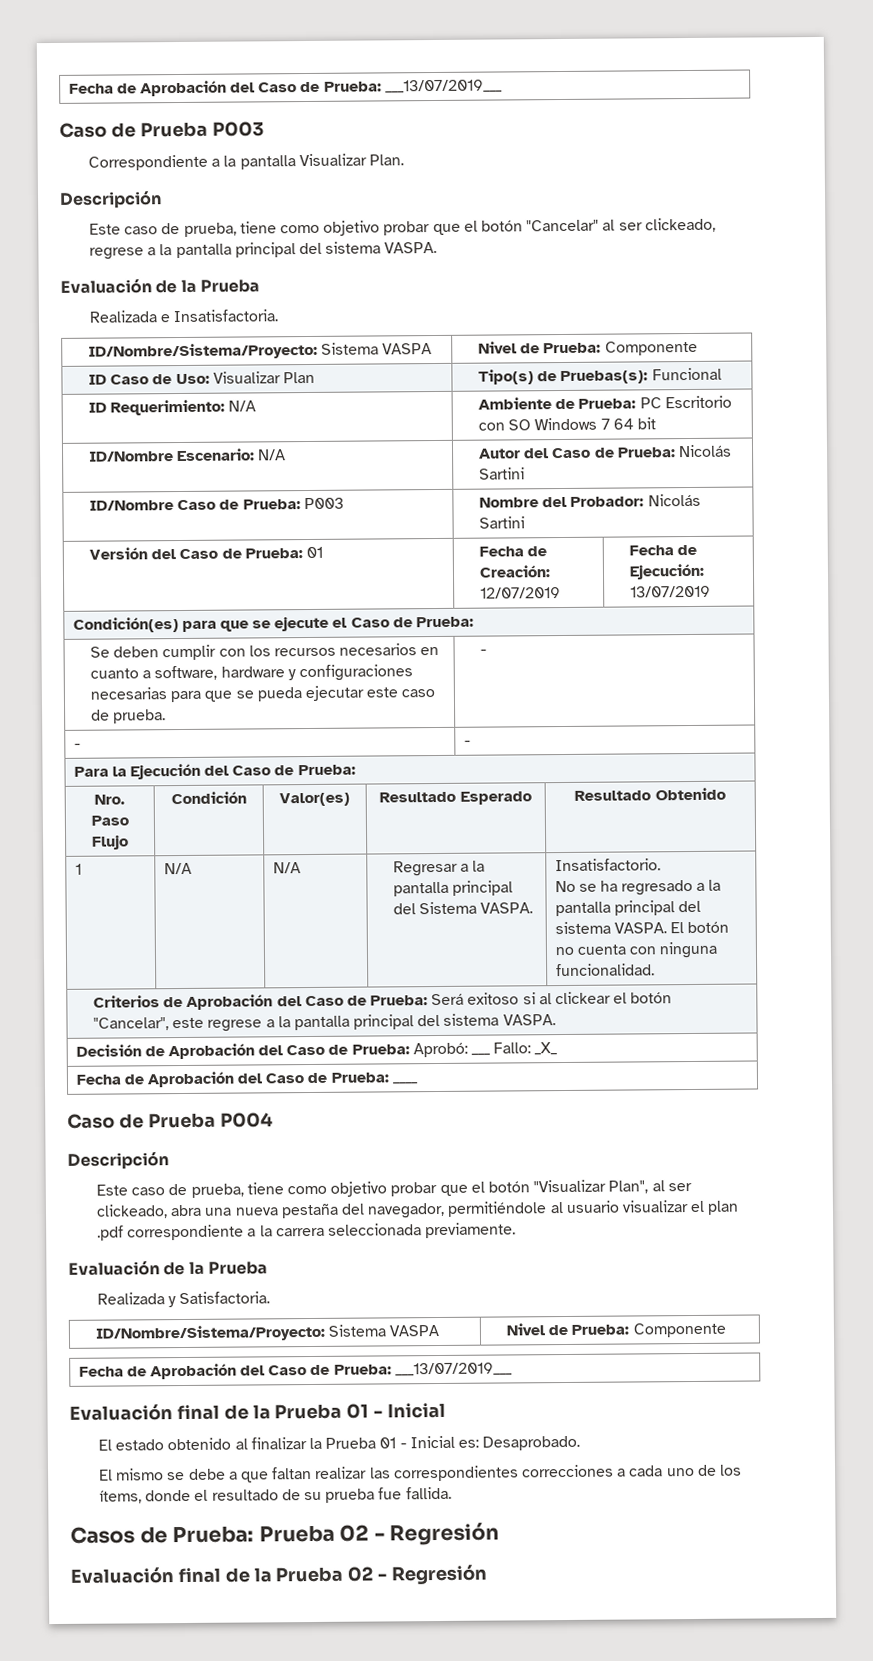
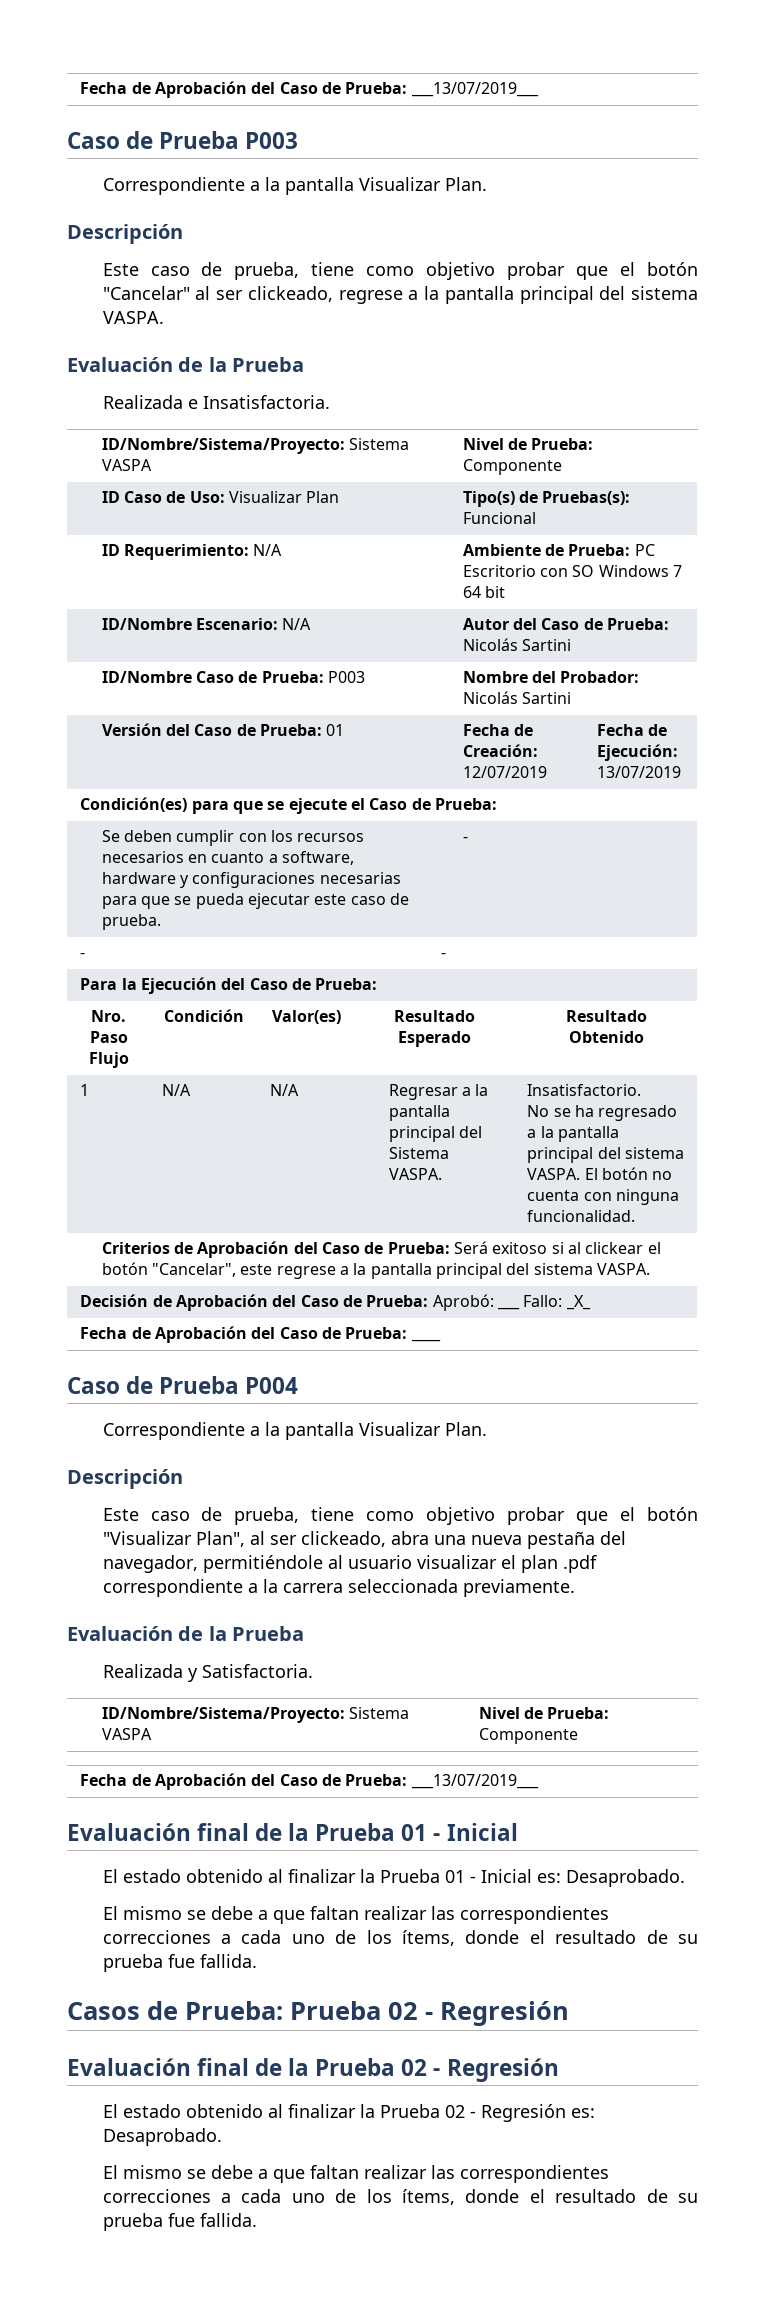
(273, 1120) none -> [102,1422,487,1440] // Correspondiente a la pantalla Visualizar Plan.
(488, 1574) none -> [102,2104,595,2122] [102,2128,222,2146] [102,2165,609,2183] [102,2189,698,2205] [102,2213,257,2231] // El estado obtenido al finalizar la Prueba 02 - Regresión es: Desaprobado. // El mismo se debe a que faltan realizar las correspondientes correcciones a cada uno de los ítems, donde el resultado de su prueba fue fallida.

